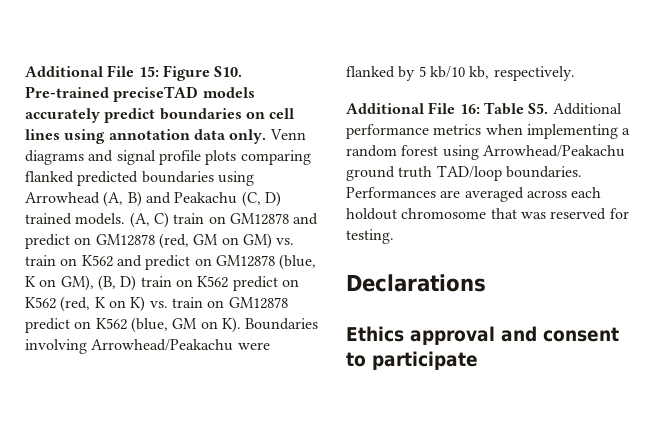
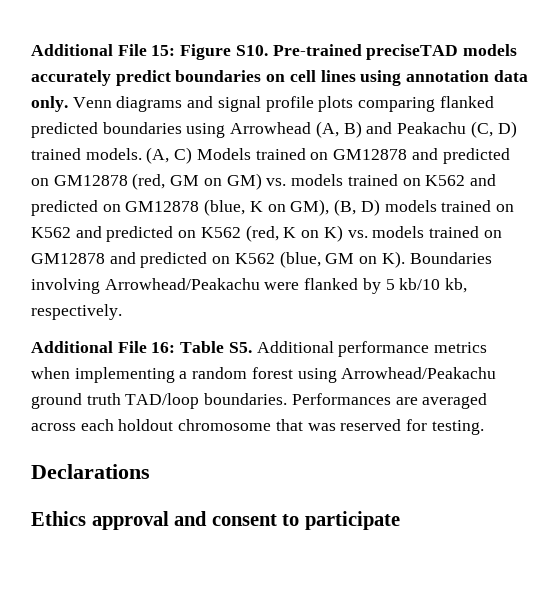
[173,213,319,225] [25,234,70,249] train on GM12878 and predict -> [196,148,510,164] Models trained on GM12878 and predicted
[25,255,191,270] train on K562 and predict -> [291,174,496,186] [31,200,98,216] models trained on K562 and predicted
[140,276,278,291] train on K562 predict -> [384,200,514,212] [31,226,174,242] models trained on K562 and predicted
[171,297,288,309] [25,318,70,333] train on GM12878 predict -> [372,226,502,238] [31,252,208,268] models trained on GM12878 and predicted

